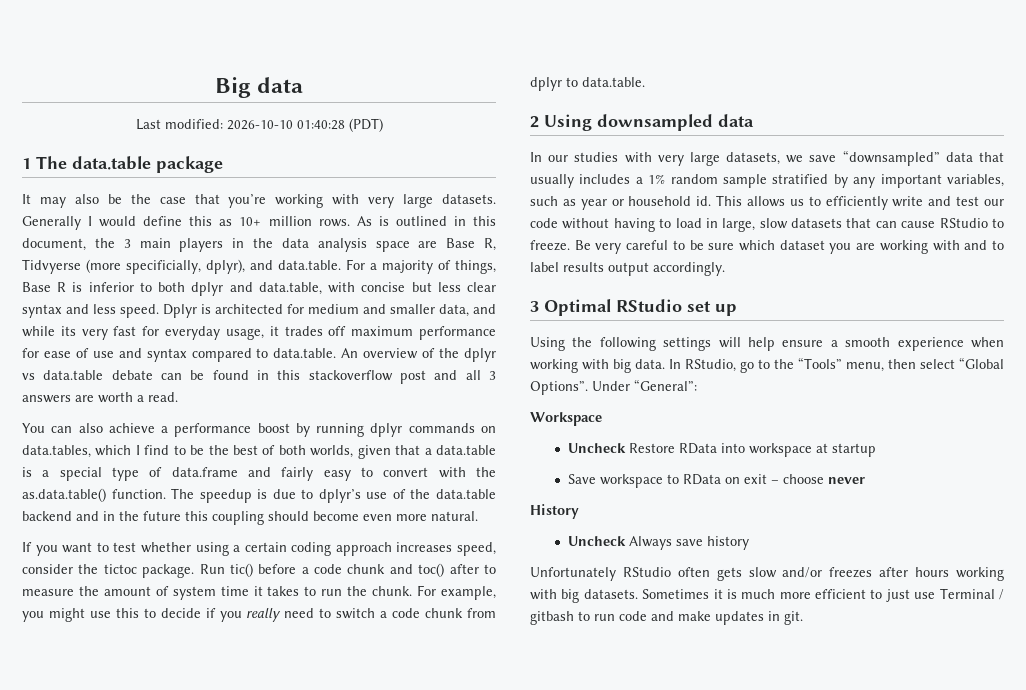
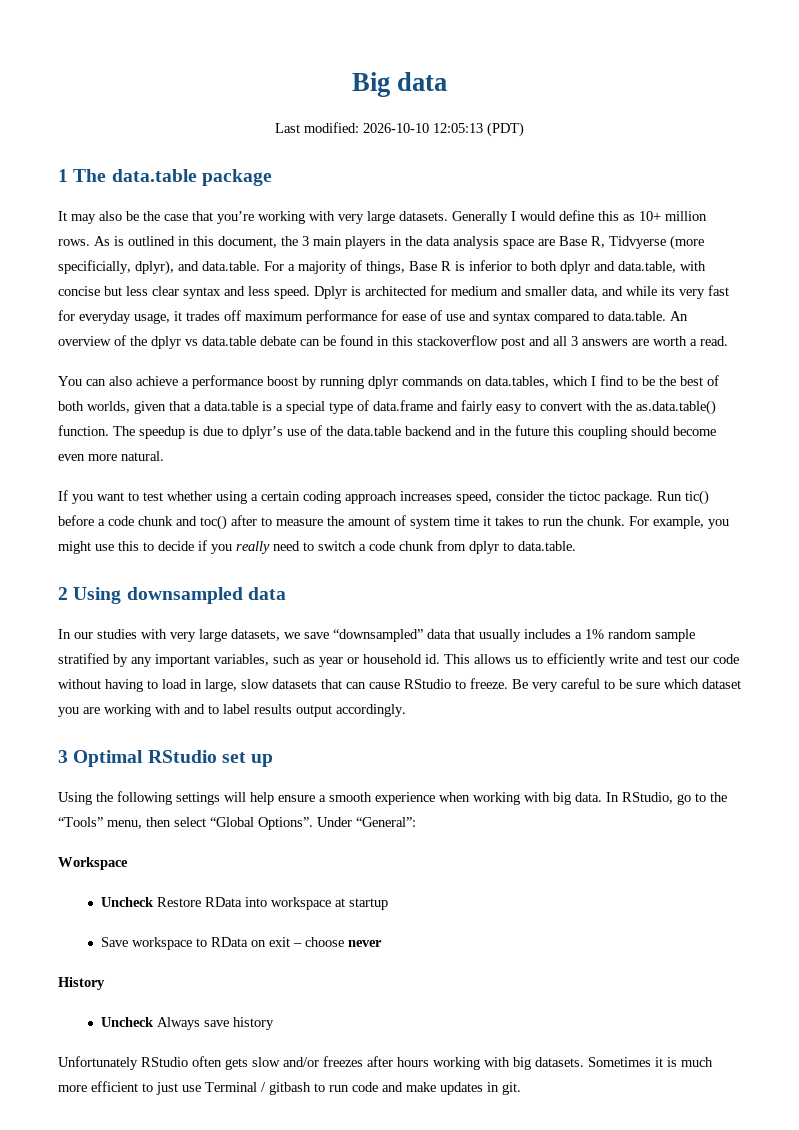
[296,120,345,130] 01:40:28 -> [433,123,483,133] 12:05:13

